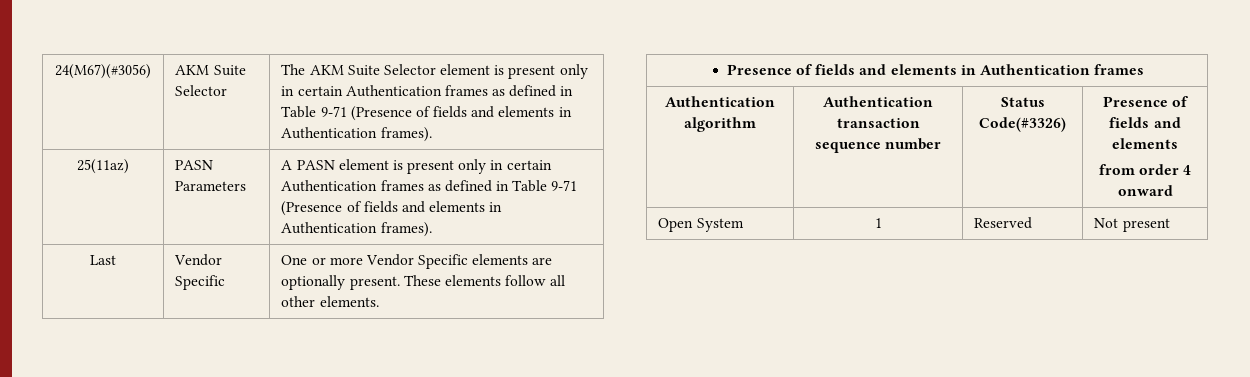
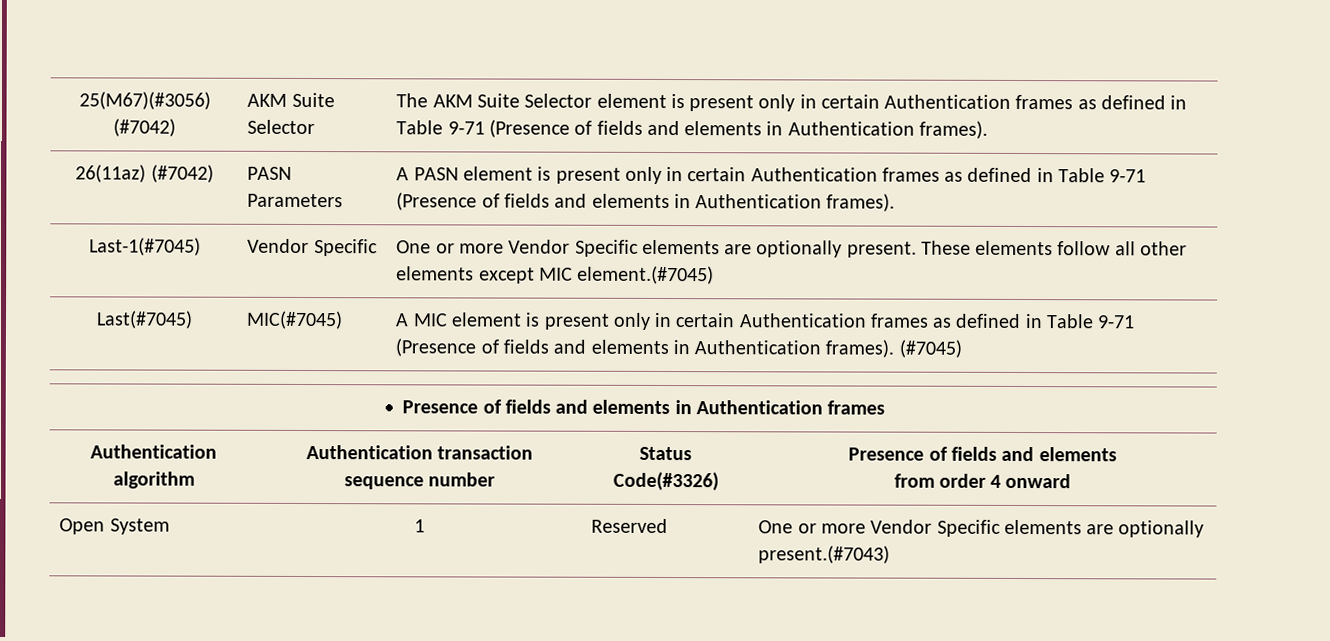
[55,64,151,79] 24(M67)(#3056) -> [78,91,211,110] [113,118,176,137] 25(M67)(#3056) (#7042)
[77,159,129,174] 25(11az) -> [75,164,214,183] 26(11az) (#7042)
[90,255,116,265] Last -> [88,237,201,256] Last-1(#7045)
[319,296,379,307] elements. -> [396,265,715,285] [95,310,193,329] [246,310,344,330] [395,312,1136,330] [395,338,962,358] elements except MIC element.(#7045) // Last(#7045) | MIC(#7045) | A MIC element is present only in certain Authentication frames as defined in Table 9-71 (Presence of fields and elements in Authentication frames). (#7045)
[1094,218,1170,232] Not present -> [758,519,1205,538] [758,545,891,564] One or more Vendor Specific elements are optionally present.(#7043)

